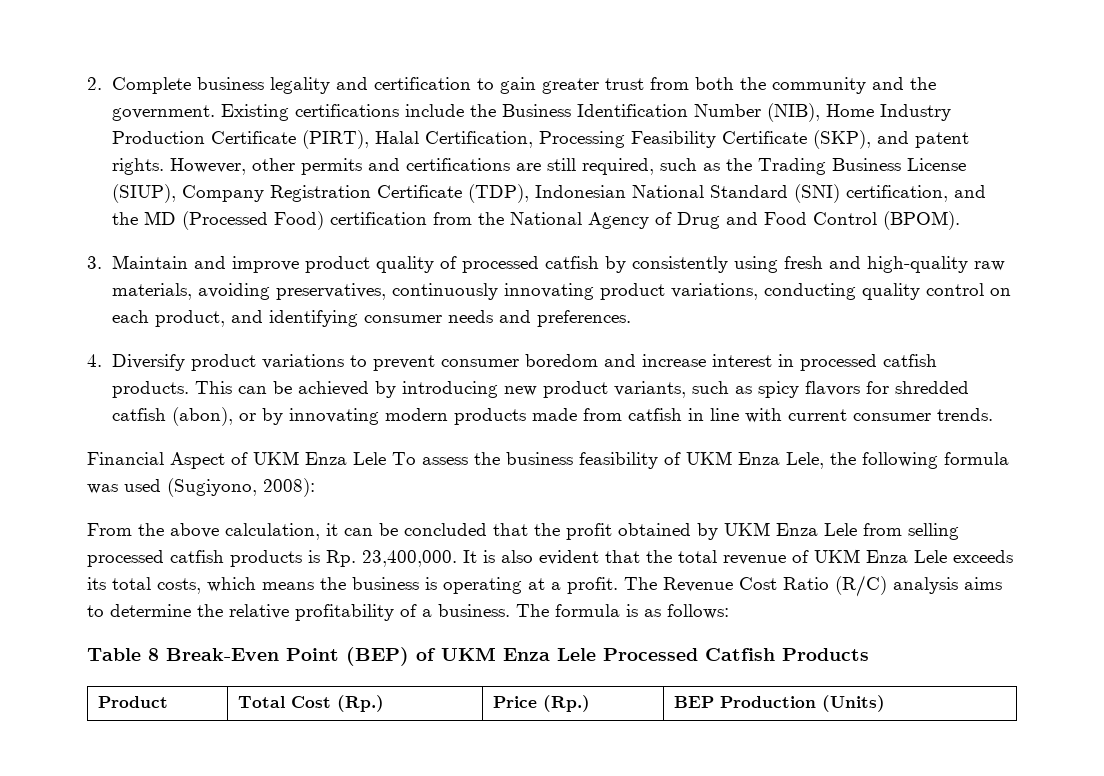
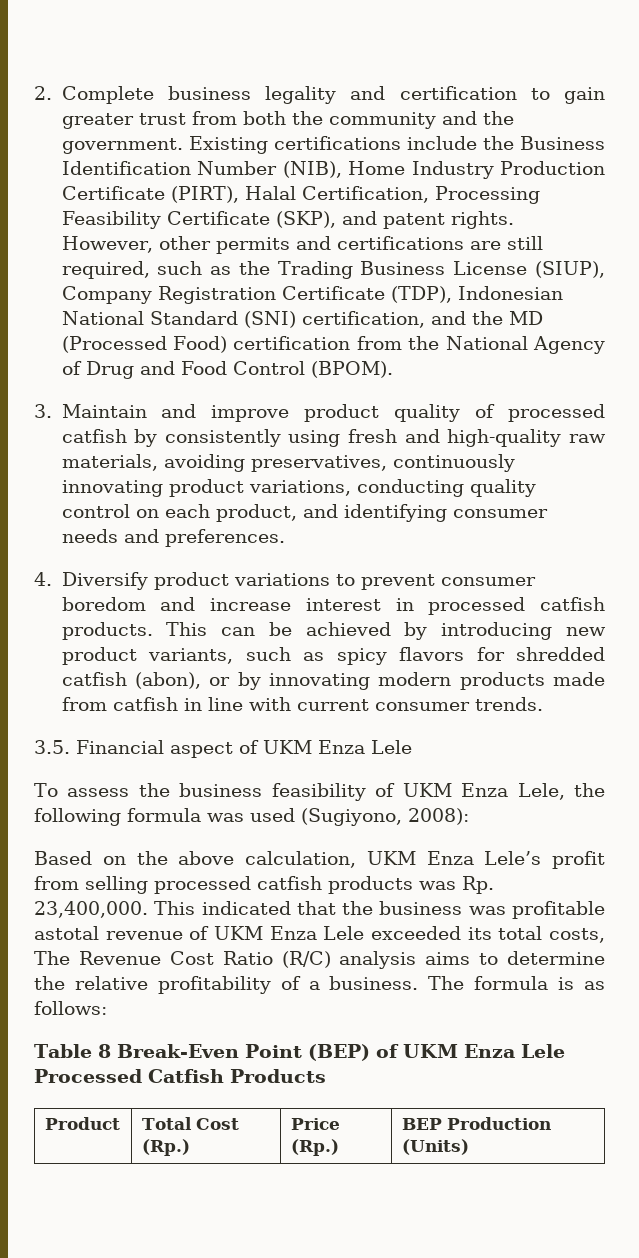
[87,451,386,469] Financial Aspect of UKM Enza Lele -> [34,740,412,758] 3.5. Financial aspect of UKM Enza Lele //
[87,523,132,536] From -> [34,851,126,865] Based on
[326,522,857,540] it can be concluded that the profit obtained by UKM Enza Lele -> [366,851,605,869] UKM Enza Lele’s profit
[308,550,320,563] is -> [419,881,456,890] was
[463,550,717,565] It is also evident that the total -> [154,901,605,919] [34,926,99,940] This indicated that the business was profitable astotal
[953,550,1013,563] exceeds -> [371,926,461,940] exceeded
[207,577,618,594] which means the business is operating at a profit. -> (605, 935) none

